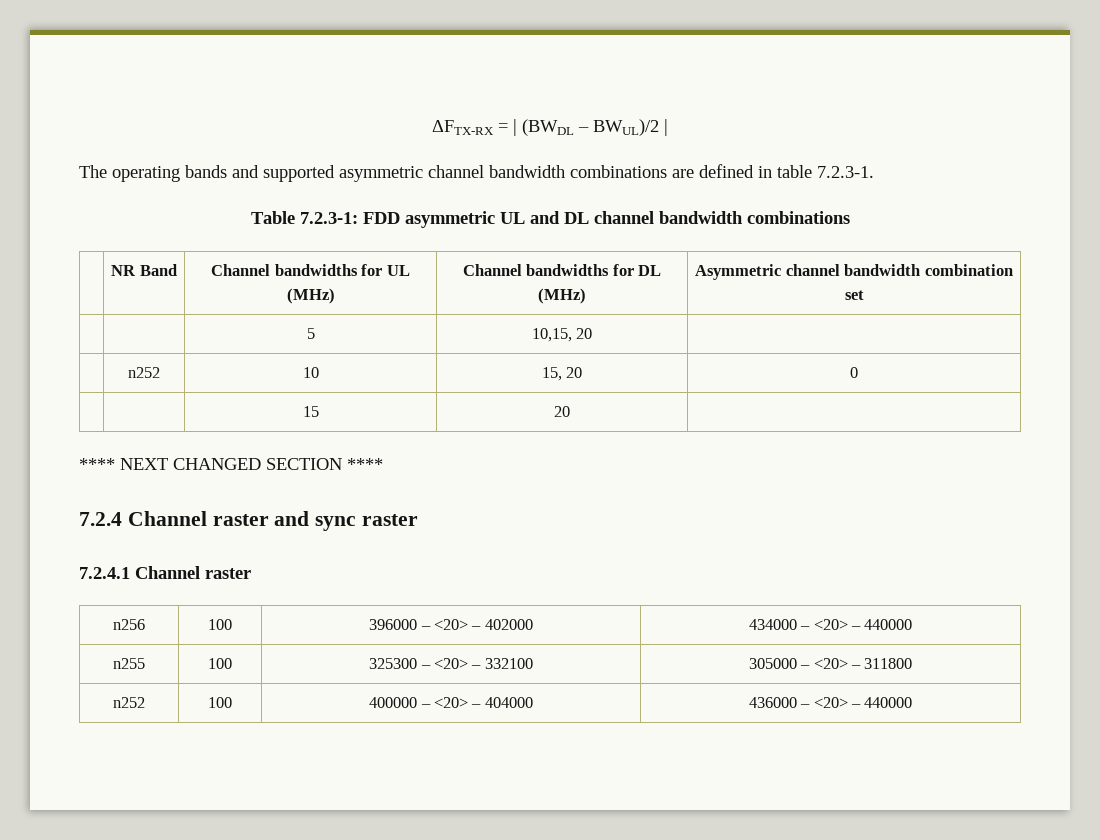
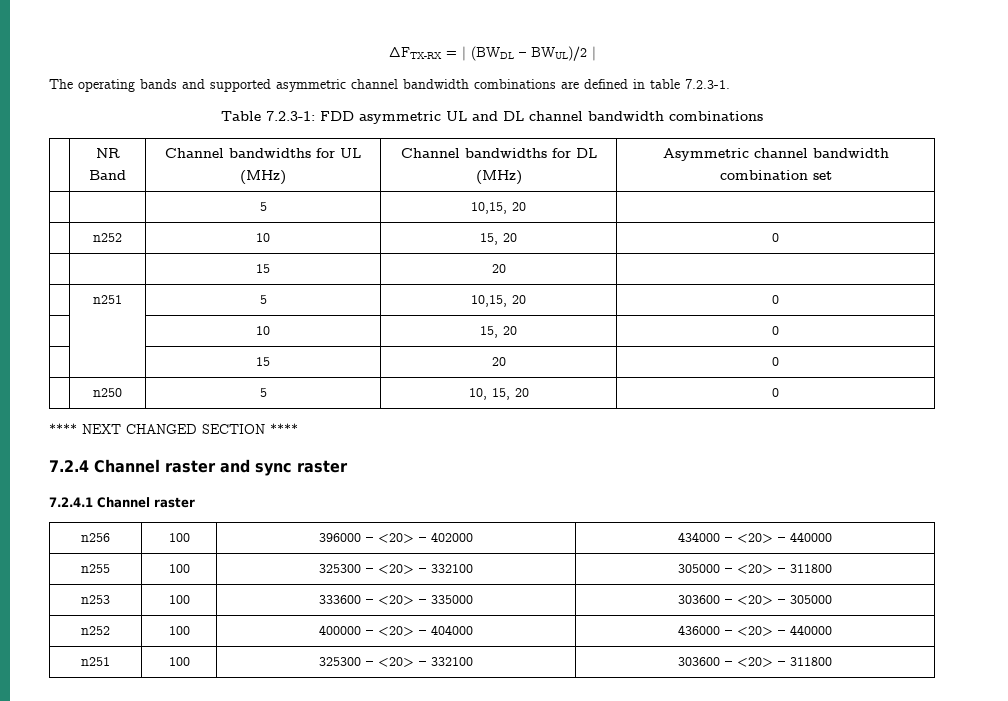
(570, 411) none -> [93,295,122,304] [259,295,267,304] [471,295,526,307] [772,295,779,304] [256,326,270,335] [480,326,517,338] [772,326,779,335] [256,357,270,366] [491,357,506,366] [772,357,779,366] [93,388,122,397] [259,388,267,397] [468,388,529,400] [772,388,779,397] // | n251 | 5 | 10,15, 20 | 0 // | | 10 | 15, 20 | 0 // | | 15 | 20 | 0 // | n250 | 5 | 10, 15, 20 | 0
(913, 663) none -> [81,595,110,604] [168,595,190,604] [319,595,474,605] [678,595,832,605] // n253 | 100 | 333600 – <20> – 335000 | 303600 – <20> – 305000
(913, 702) none -> [81,657,110,666] [168,657,190,666] [319,657,474,667] [678,657,832,667] // n251 | 100 | 325300 – <20> – 332100 | 303600 – <20> – 311800

